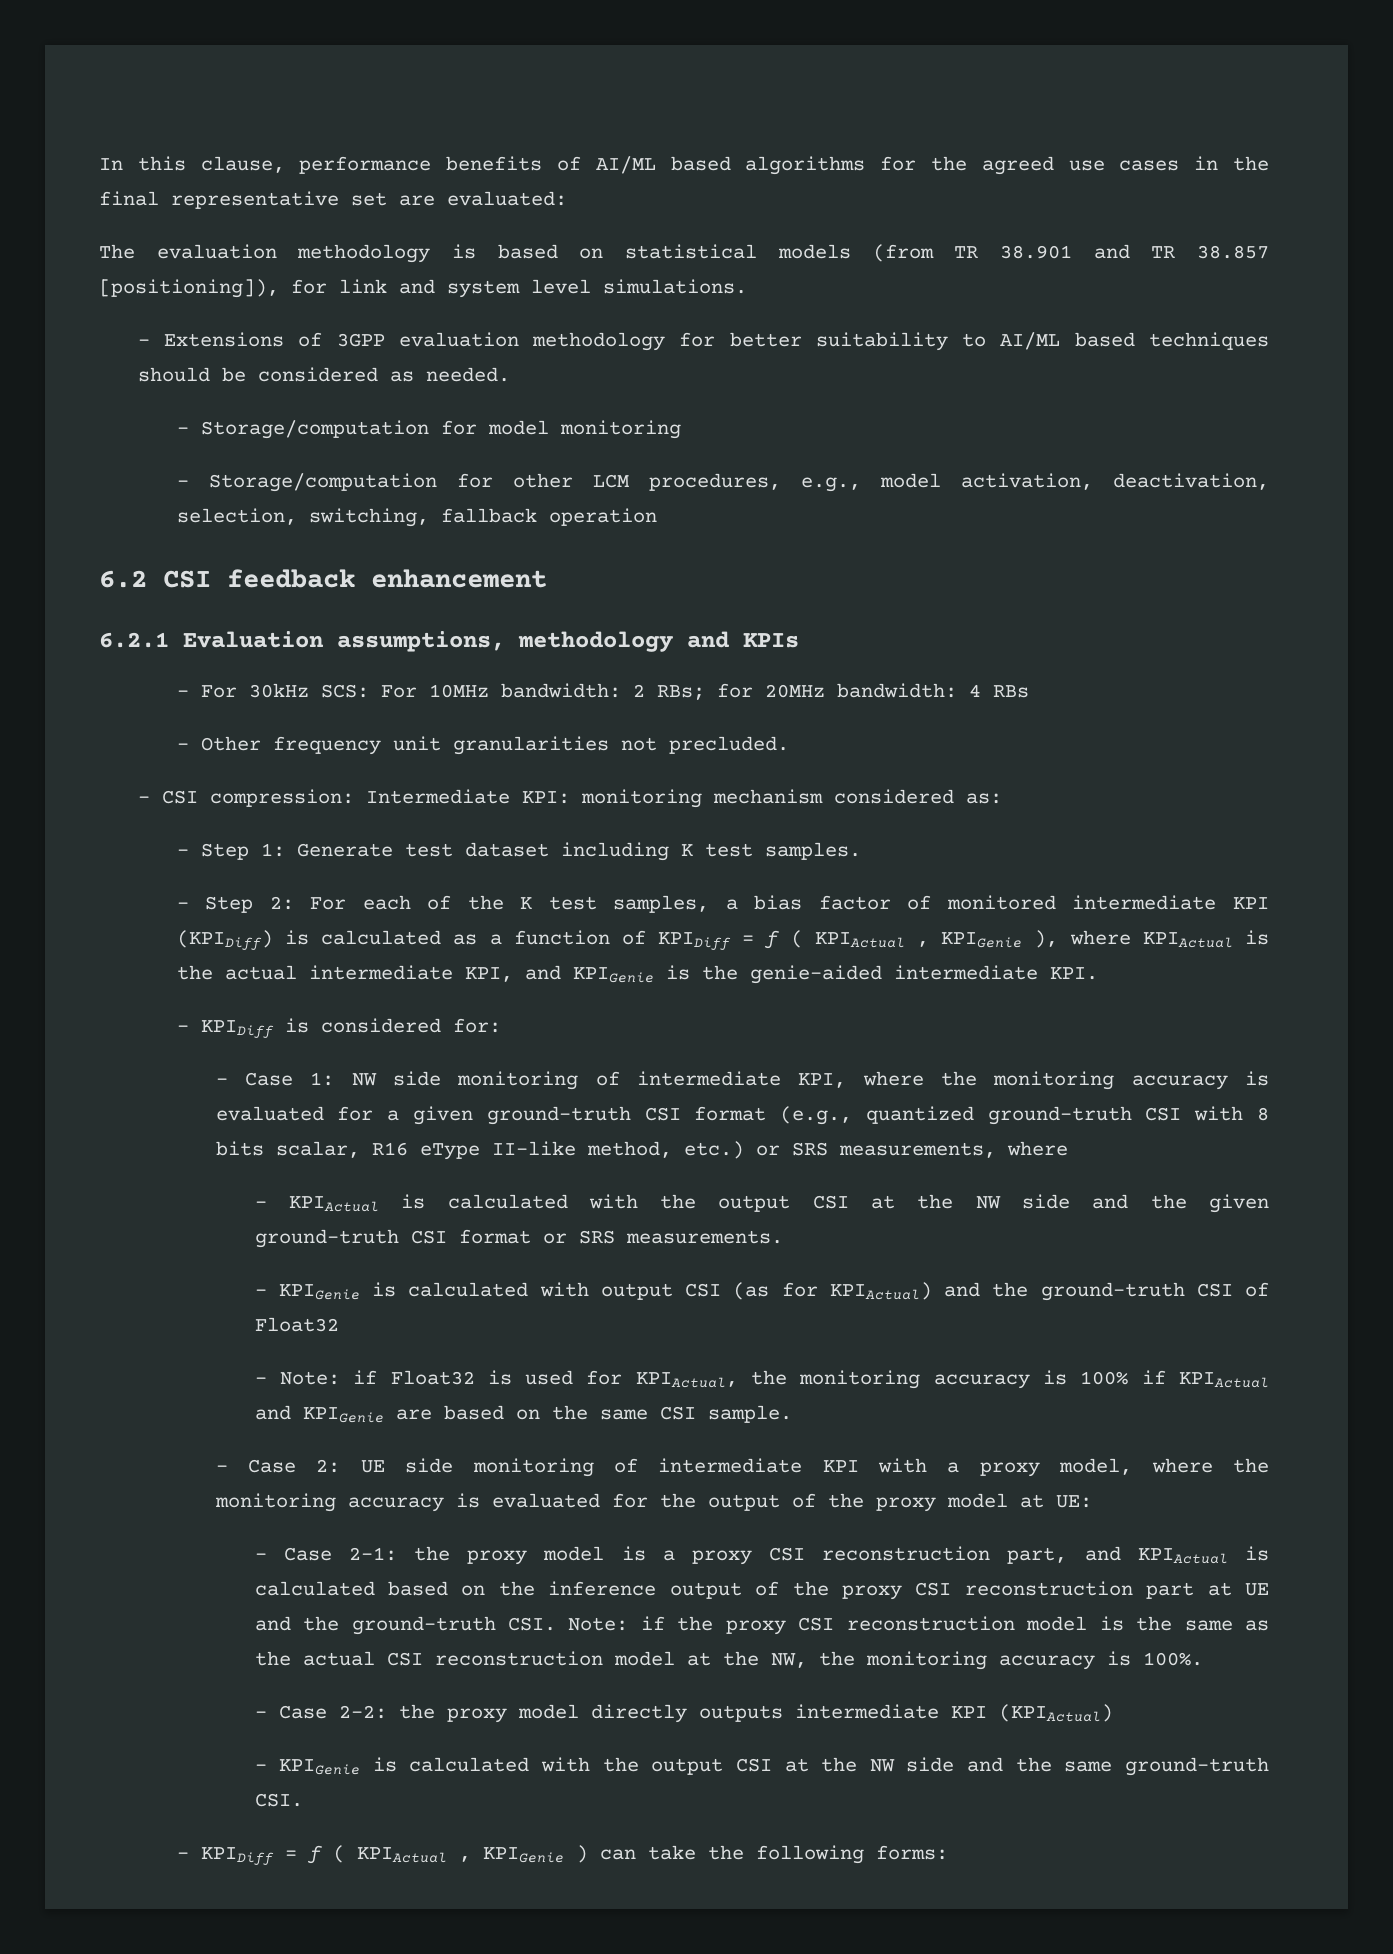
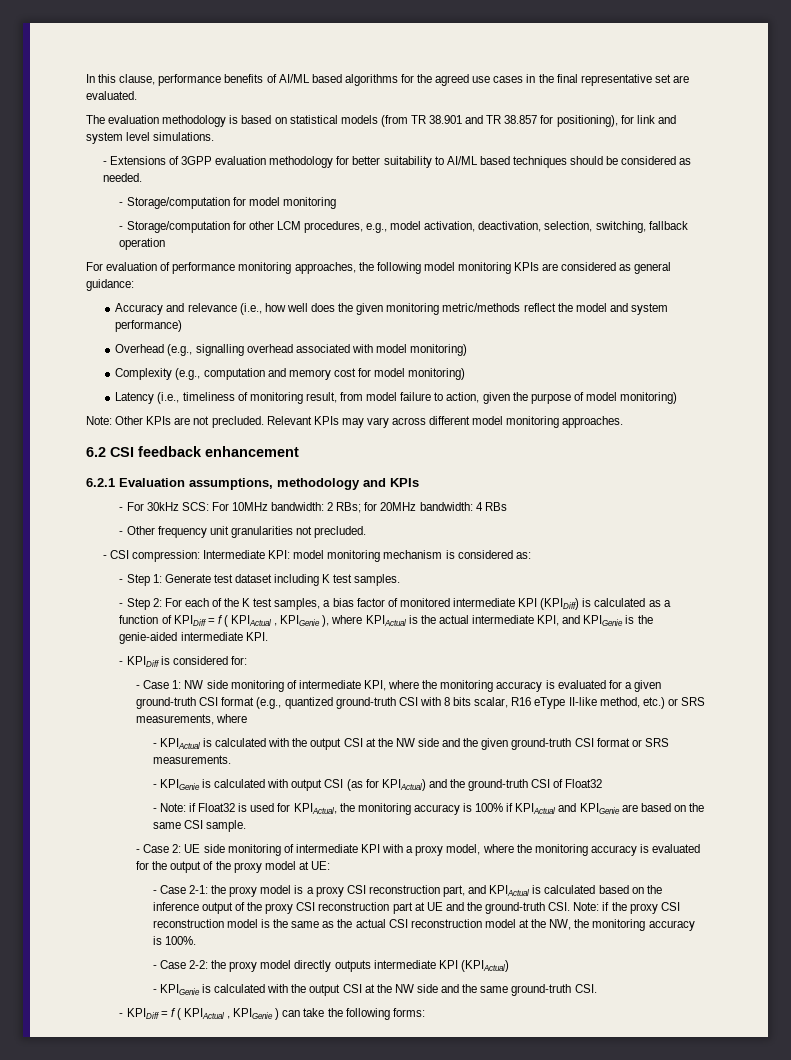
[447,191,567,206] evaluated: -> [86,91,137,100] evaluated.
[99,279,279,298] [positioning]), -> [540,115,618,127] for positioning),
(657, 517) none -> [86,262,672,274] [86,279,134,291] [115,303,668,315] [115,320,183,332] [115,344,468,356] [115,368,466,380] [115,392,678,404] [86,416,624,428] // For evaluation of performance monitoring approaches, the following model monitoring KPIs are considered as general guidance: // Accuracy and relevance (i.e., how well does the given monitoring metric/methods reflect the model and system performance) // Overhead (e.g., signalling overhead associated with model monitoring) // Complexity (e.g., computation and memory cost for model monitoring) // Latency (i.e., timeliness of monitoring result, from model failure to action, given the purpose of model monitoring) // Note: Other KPIs are not precluded. Relevant KPIs may vary across different model monitoring approaches.
(570, 797) none -> [293,550,325,559] model
(823, 796) none -> [445,550,455,559] is

